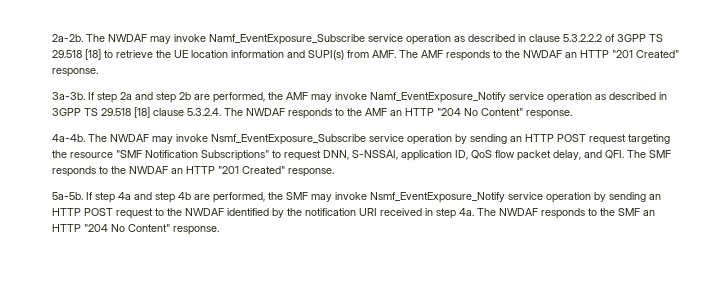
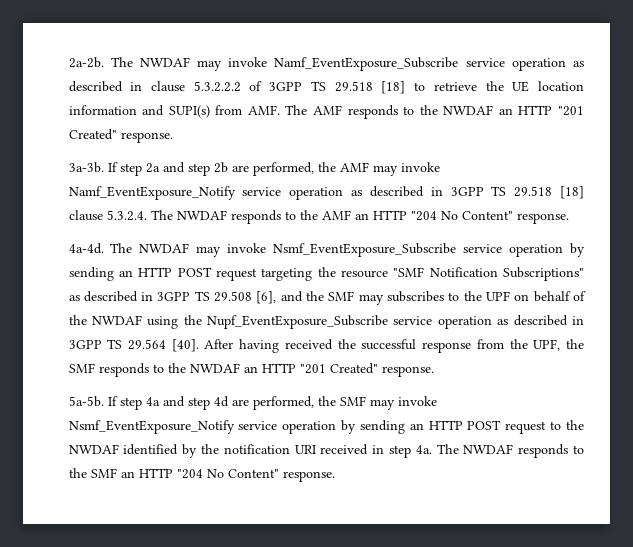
[51,134,85,142] 4a-4b. -> [68,243,104,254] 4a-4d.
[271,150,646,161] to request DNN, S-NSSAI, application ID, QoS flow packet delay, and QFI. The -> [68,291,586,305] [68,315,584,329] [68,339,584,353] as described in 3GPP TS 29.508 [6], and the SMF may subscribes to the UPF on behalf of the NWDAF using the Nupf_EventExposure_Subscribe service operation as described in 3GPP TS 29.564 [40]. After having received the successful response from the UPF, the
[177,192,191,200] 4b -> [213,396,229,407] 4d

